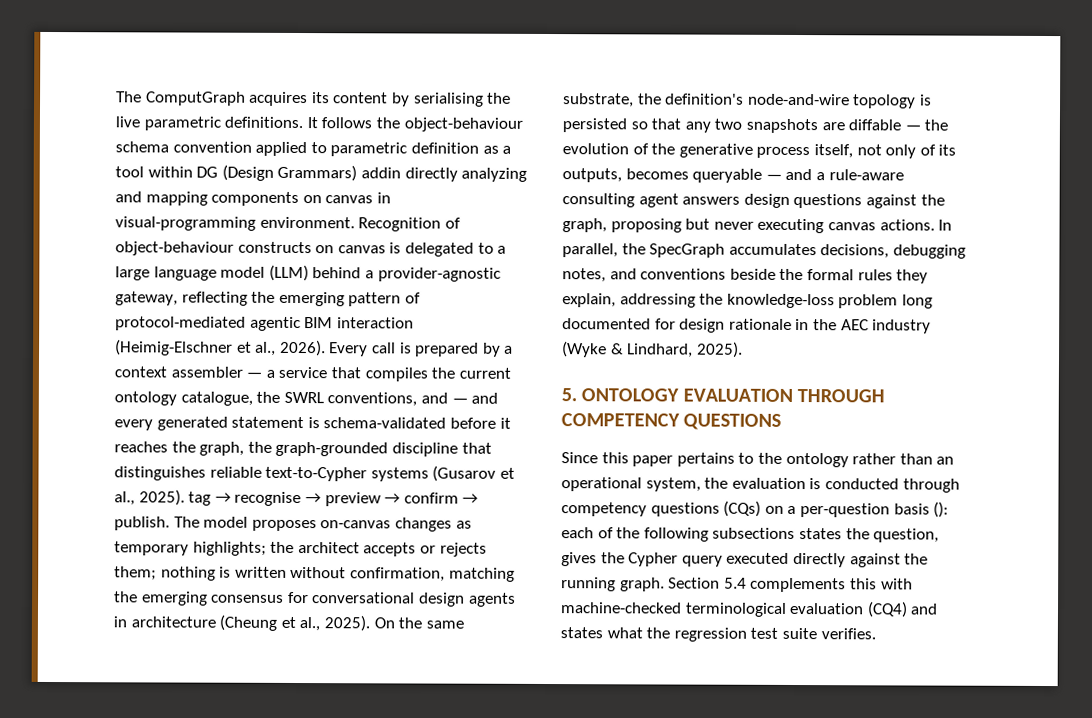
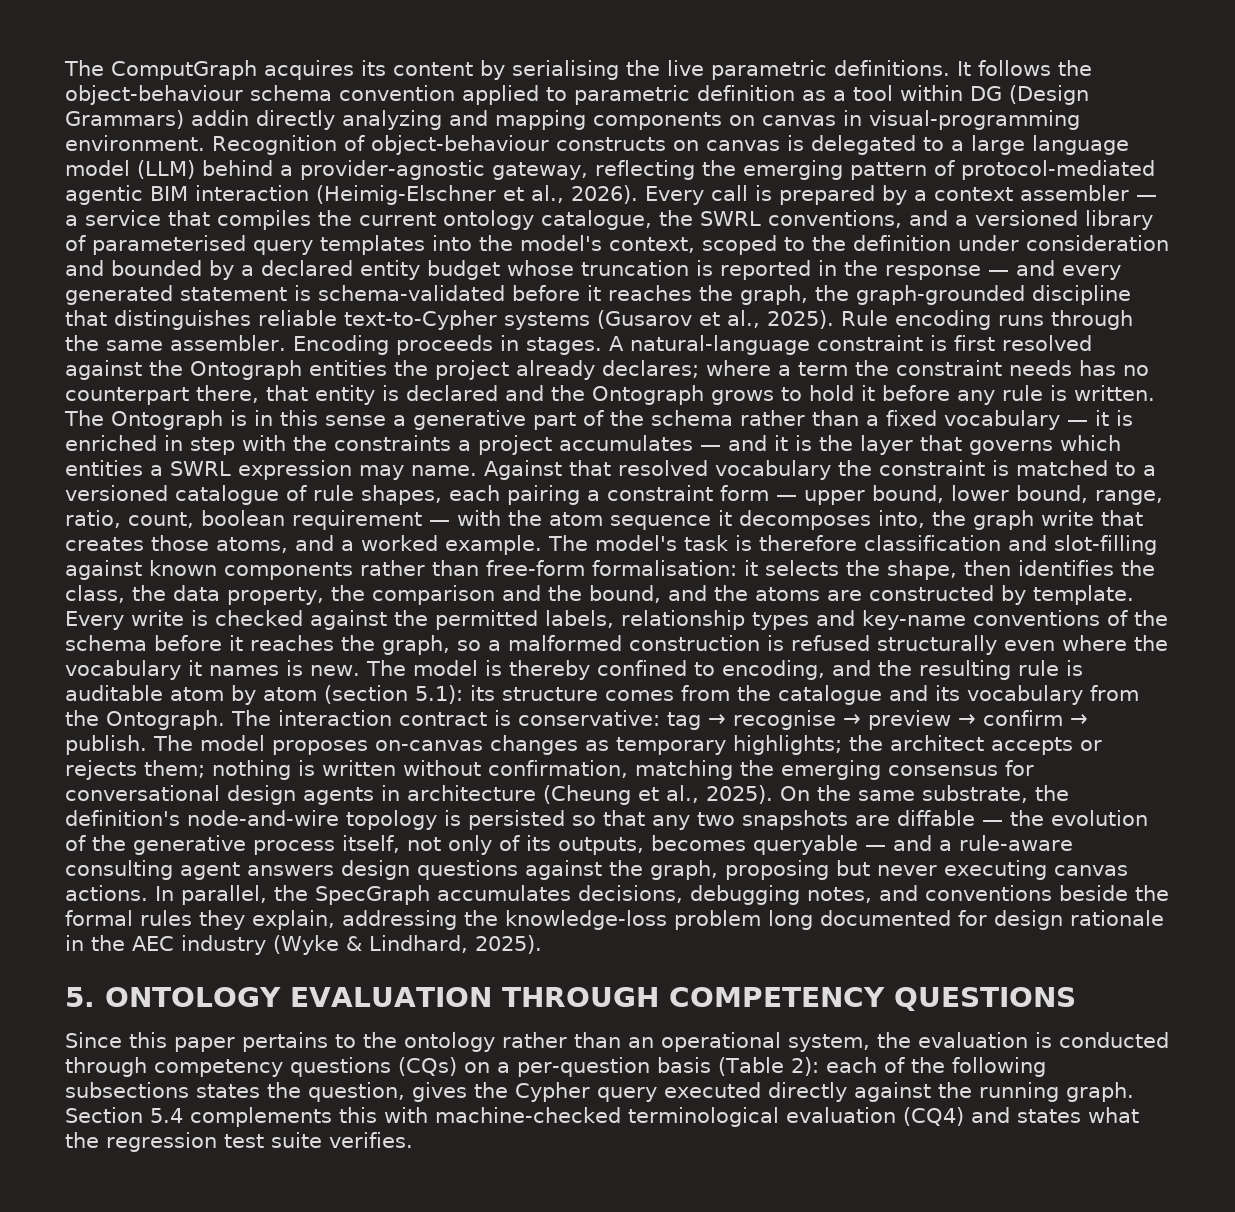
(448, 398) none -> [955,210,1153,230] [65,235,1169,255] [65,260,981,280] a versioned library of parameterised query templates into the model's context, scoped to the definition under consideration and bounded by a declared entity budget whose truncation is reported in the response
(185, 497) none -> [841,310,1133,330] [65,335,1092,355] [65,360,1149,380] [65,385,1155,405] [64,410,1133,430] [65,435,1121,455] [65,460,1156,480] [65,485,1163,505] [65,510,1143,530] [65,535,1157,555] [65,560,1155,580] [65,585,1134,605] [65,610,1168,630] [65,635,1168,655] [65,660,1083,680] [65,685,1139,705] [65,710,660,730] Rule encoding runs through the same assembler. Encoding proceeds in stages. A natural-language constraint is first resolved against the Ontograph entities the project already declares; where a term the constraint needs has no counterpart there, that entity is declared and the Ontograph grows to hold it before any rule is written. The Ontograph is in this sense a generative part of the schema rather than a fixed vocabulary — it is enriched in step with the constraints a project accumulates — and it is the layer that governs which entities a SWRL expression may name. Against that resolved vocabulary the constraint is matched to a versioned catalogue of rule shapes, each pairing a constraint form — upper bound, lower bound, range, ratio, count, boolean requirement — with the atom sequence it decomposes into, the graph write that creates those atoms, and a worked example. The model's task is therefore classification and slot-filling against known components rather than free-form formalisation: it selects the shape, then identifies the class, the data property, the comparison and the bound, and the atoms are constructed by template. Every write is checked against the permitted labels, relationship types and key-name conventions of the schema before it reaches the graph, so a malformed construction is refused structurally even where the vocabulary it names is new. The model is thereby confined to encoding, and the resulting rule is auditable atom by atom (section 5.1): its structure comes from the catalogue and its vocabulary from the Ontograph. The interaction contract is conservative:
[933,501,950,518] (): -> [717,1057,819,1076] (Table 2):

